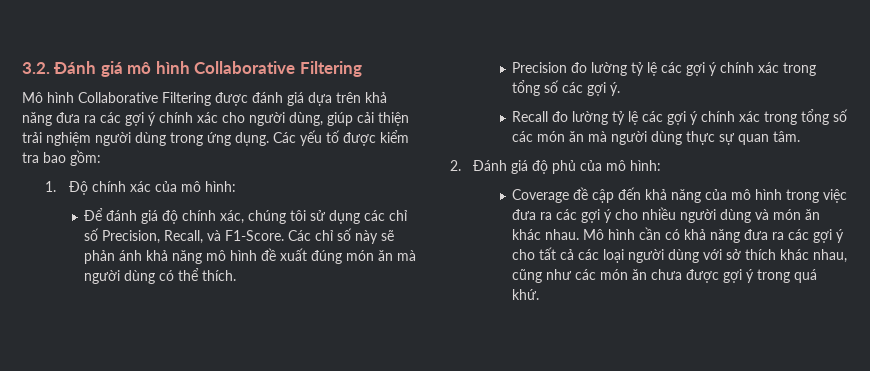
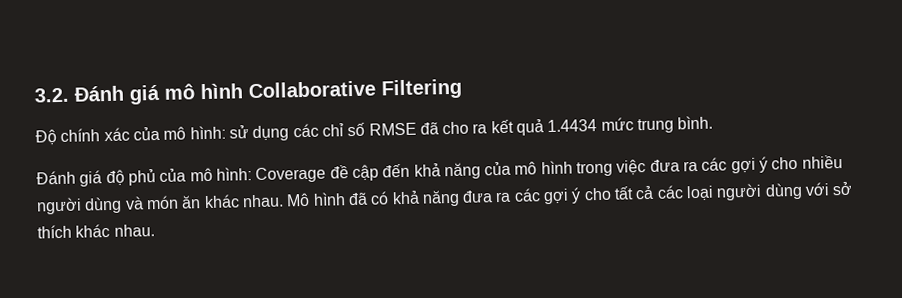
[22,92,387,106] [22,112,409,126] [22,130,409,146] [22,150,101,166] [45,181,57,192] Mô hình Collaborative Filtering được đánh giá dựa trên khả năng đưa ra các gợi ý chính xác cho người dùng, giúp cải thiện trải nghiệm người dùng trong ứng dụng. Các yếu tố được kiểm tra bao gồm: // 1. -> (462, 89) none
[84,208,307,224] // Để đánh giá độ chính xác, chúng tôi -> (226, 132) none
[102,228,395,244] [84,248,417,264] [84,268,237,284] [512,62,817,76] [512,80,621,96] [512,109,849,125] [512,131,801,145] [450,160,461,171] Precision, Recall, và F1-Score. Các chỉ số này sẽ phản ánh khả năng mô hình đề xuất đúng món ăn mà người dùng có thể thích. // Precision đo lường tỷ lệ các gợi ý chính xác trong tổng số các gợi ý. // Recall đo lường tỷ lệ các gợi ý chính xác trong tổng số các món ăn mà người dùng thực sự quan tâm. // 2. -> [368,115,714,136] RMSE đã cho ra kết quả 1.4434 mức trung bình. //
(662, 165) // -> (252, 174) none
[639,227,662,240] cần -> [347,192,368,206] đã
[813,249,848,263] [512,269,818,283] [512,289,540,300] nhau, cũng như các món ăn chưa được gợi ý trong quá khứ. -> [113,224,155,237] nhau.

